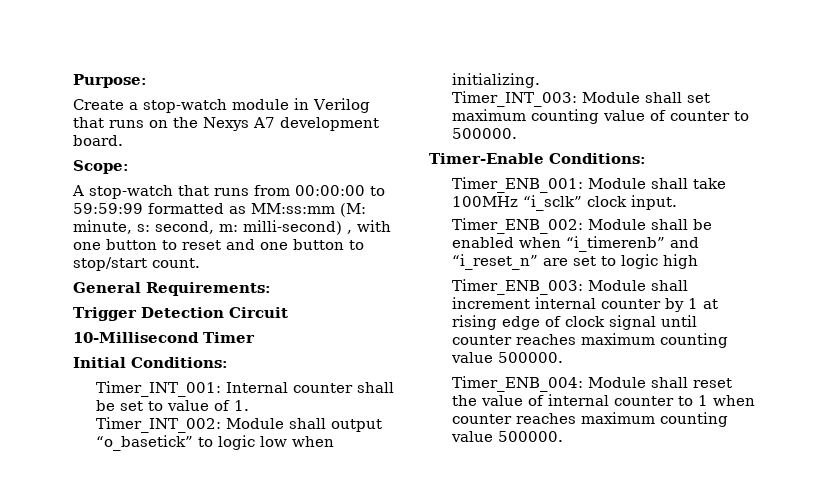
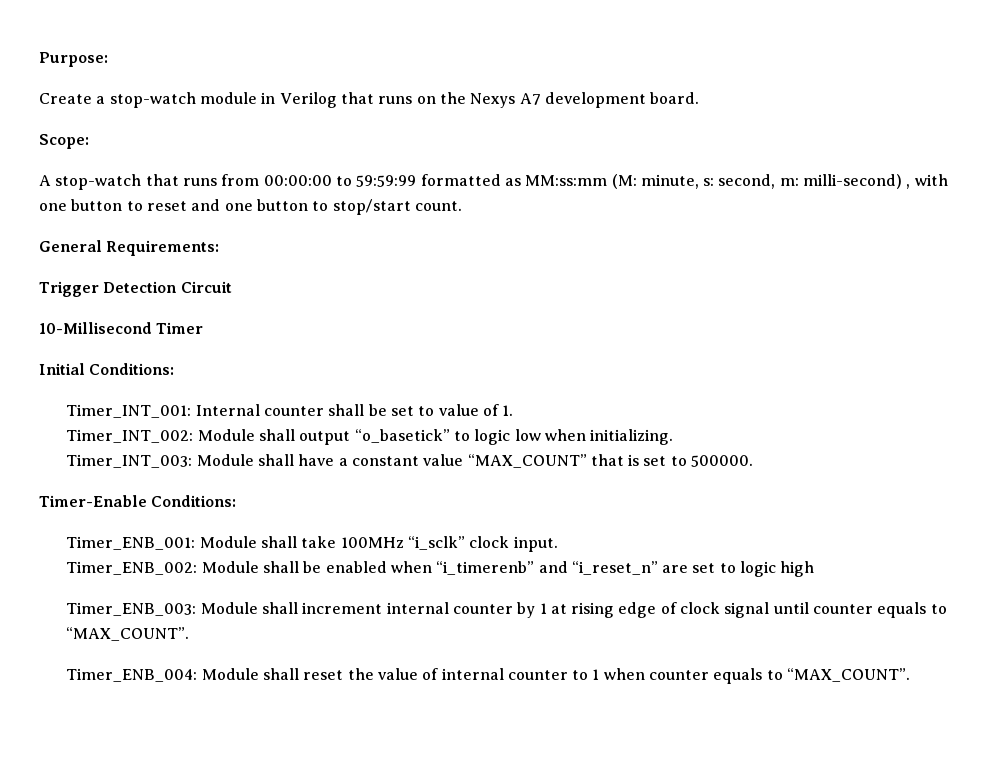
[686,93,710,103] [451,109,730,124] set maximum counting value of counter -> [298,454,667,468] have a constant value “MAX_COUNT” that is set
[515,333,728,348] [450,352,563,363] reaches maximum counting value 500000. -> [877,602,947,618] [66,627,190,641] equals to “MAX_COUNT”.
[515,412,728,427] [450,431,563,442] reaches maximum counting value 500000. -> [713,668,911,684] equals to “MAX_COUNT”.

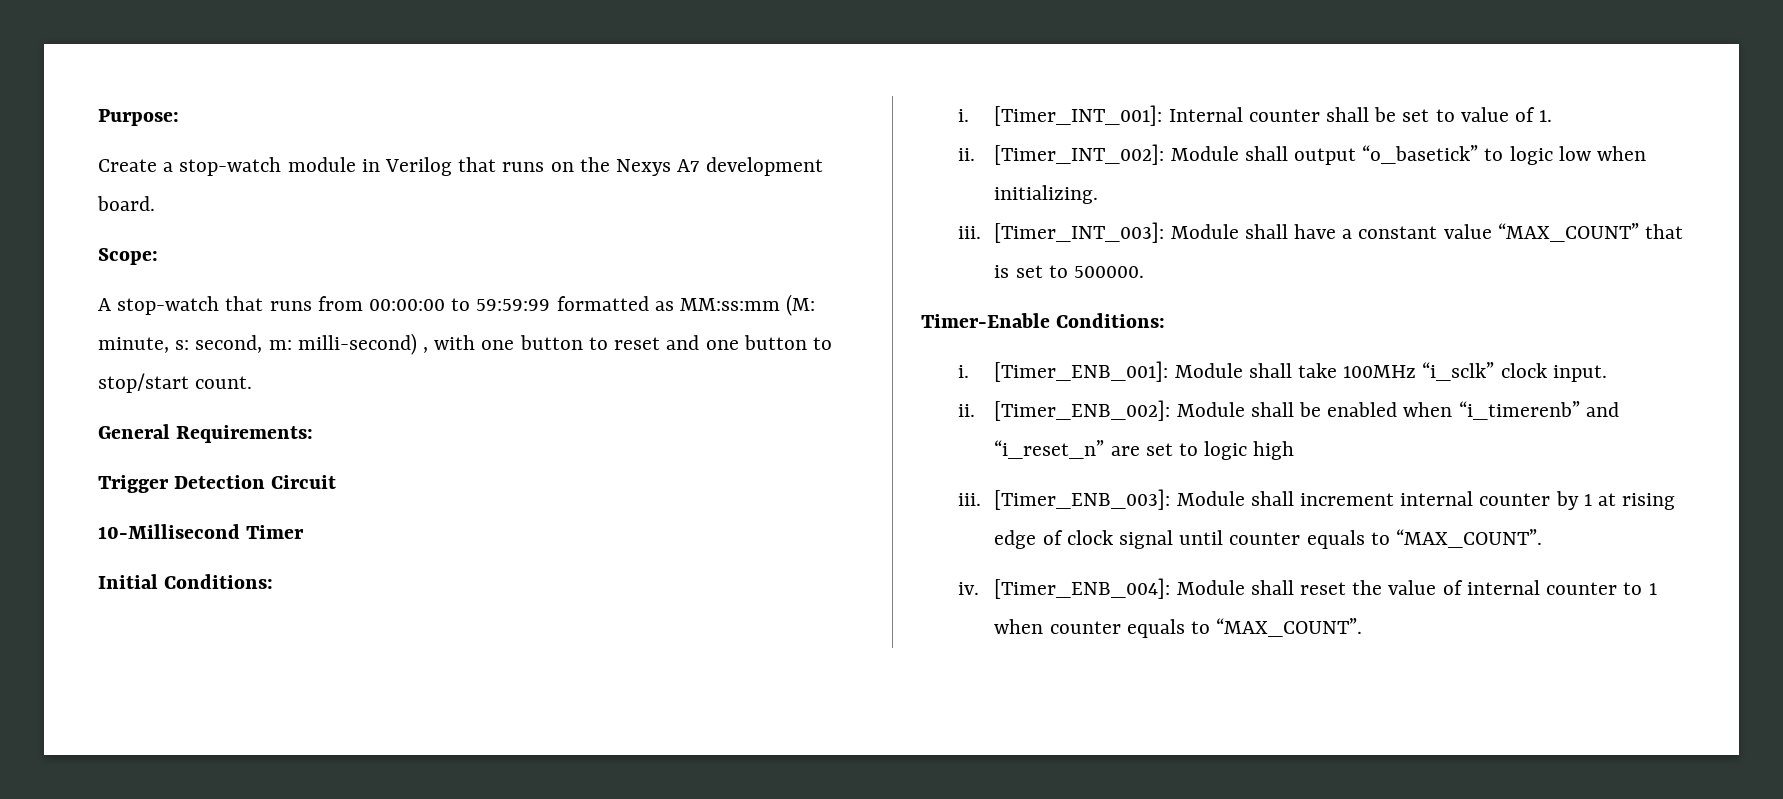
[66,404,192,418] Timer_INT_001: -> [957,105,1163,126] i. [Timer_INT_001]:
[66,429,194,443] Timer_INT_002: -> [957,144,1165,165] ii. [Timer_INT_002]:
[66,454,193,468] Timer_INT_003: -> [957,222,1165,243] iii. [Timer_INT_003]:
[66,536,196,550] Timer_ENB_001: -> [957,361,1169,382] i. [Timer_ENB_001]:
[66,561,198,575] Timer_ENB_002: -> [957,400,1171,421] ii. [Timer_ENB_002]:
[66,602,197,616] Timer_ENB_003: -> [957,489,1171,510] iii. [Timer_ENB_003]:
[66,668,198,682] Timer_ENB_004: -> [957,578,1171,599] iv. [Timer_ENB_004]:

